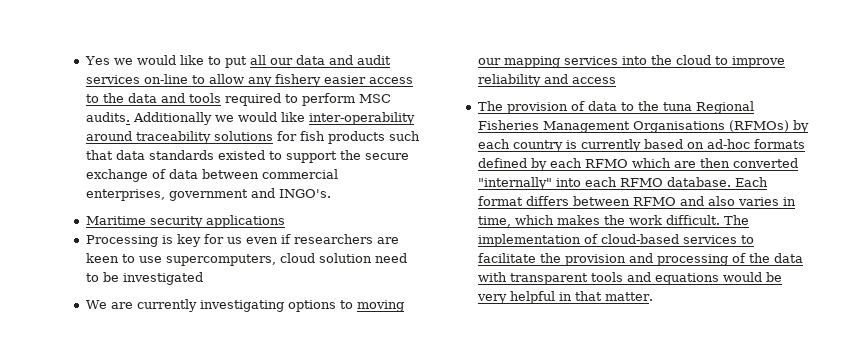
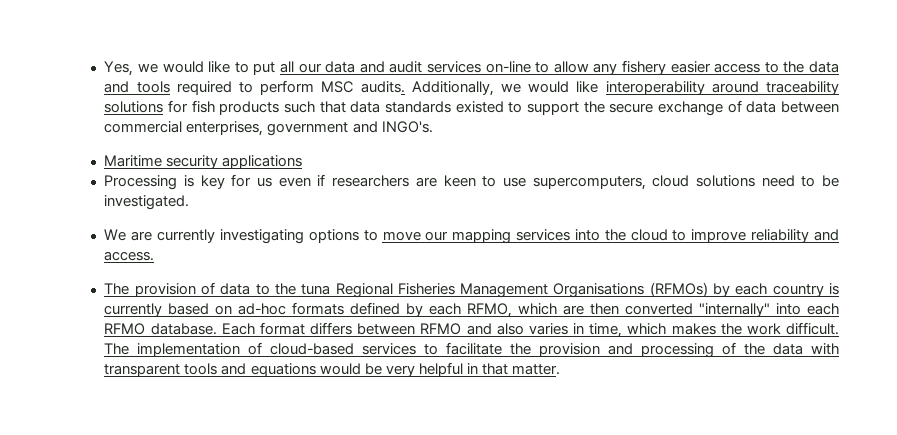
[84,56,110,65] Yes -> [104,61,134,76] Yes,
[132,112,415,125] Additionally we would like inter-operability -> [411,81,705,96] Additionally, we would like interoperability
[318,253,372,263] solution -> [695,175,755,187] solutions
[122,272,203,285] investigated -> [104,195,190,210] investigated.
[356,300,404,312] moving -> [382,231,421,241] move
[571,77,616,84] access -> [104,251,155,261] access.
[584,159,628,168] RFMO -> [467,303,513,318] RFMO,

